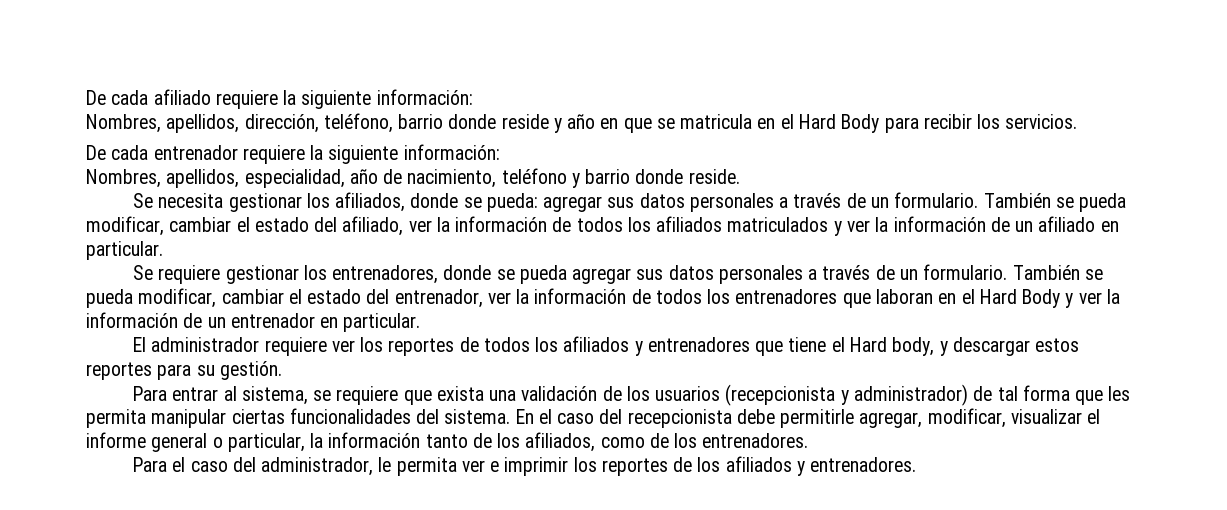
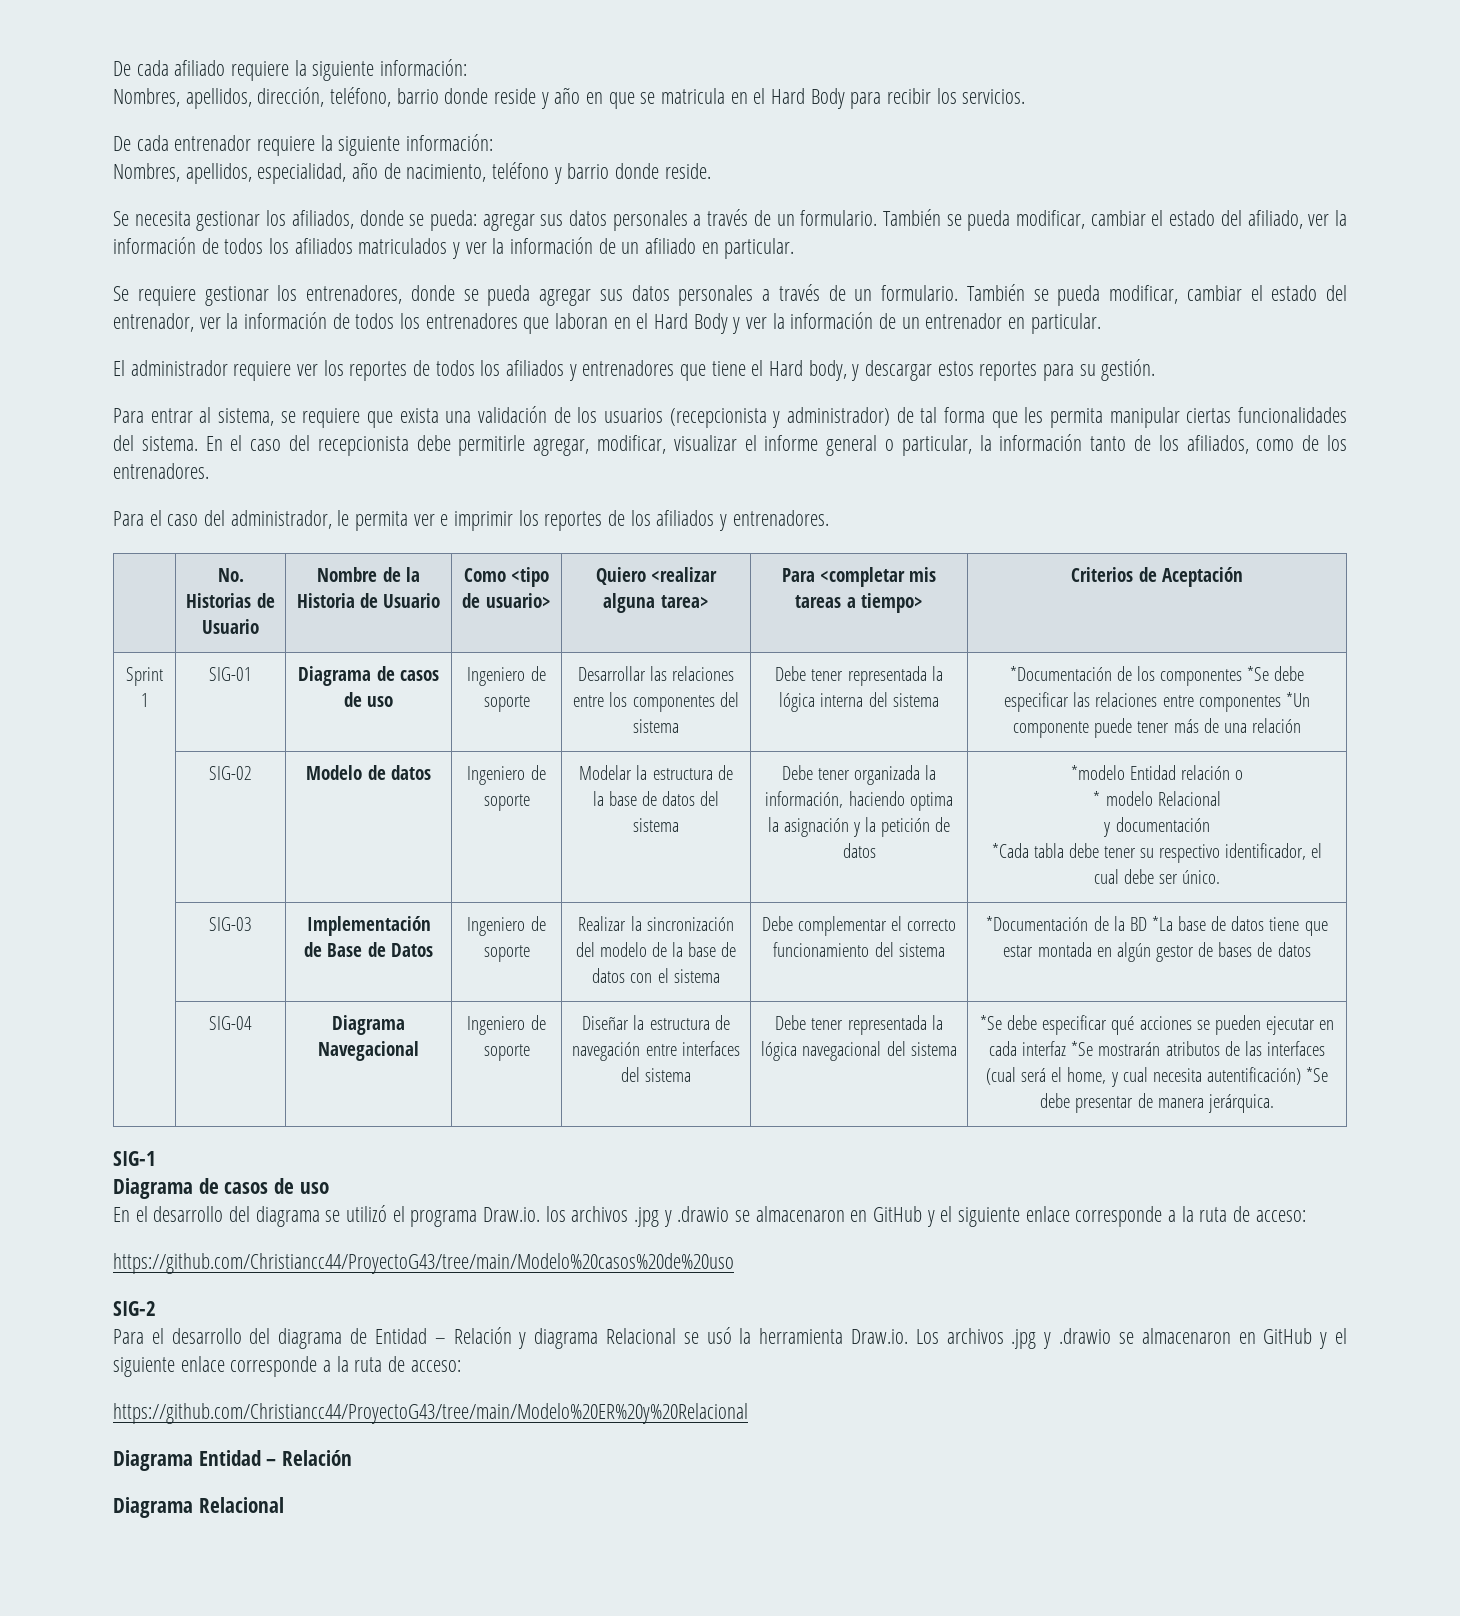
(917, 464) none -> [217,568,244,582] [186,593,275,608] [202,619,259,634] [317,567,420,582] [296,593,441,608] [463,567,550,587] [462,593,551,608] [595,567,718,585] [603,593,709,613] [781,567,937,587] [795,593,923,613] [1071,567,1243,587] [126,667,163,686] [140,693,149,707] [209,667,252,681] [298,666,439,686] [343,692,394,707] [467,666,546,686] [483,695,530,712] [577,666,735,681] [573,692,739,712] [633,719,679,733] [775,666,943,686] [779,692,939,712] [1009,666,1305,686] [1004,692,1310,712] [1013,718,1301,738] [209,766,252,780] [306,765,431,780] [467,765,546,785] [483,794,530,811] [579,765,733,780] [592,791,720,806] [633,818,679,832] [781,765,937,785] [765,791,953,811] [767,817,951,837] [842,843,876,858] [1070,765,1244,780] [1093,791,1221,806] [1103,817,1210,837] [991,843,1323,863] [1093,869,1221,884] [209,917,252,931] [306,916,431,936] [304,942,433,957] [467,916,546,936] [483,945,530,962] [578,916,734,931] [575,942,737,957] [592,968,720,983] [761,916,957,936] [773,942,945,957] [986,916,1328,936] [1003,942,1311,962] [209,1016,252,1030] [332,1015,405,1035] [318,1041,419,1061] [467,1015,546,1035] [483,1044,530,1061] [582,1015,730,1030] [572,1041,740,1061] [620,1067,692,1082] [775,1015,943,1035] [761,1041,957,1061] [979,1015,1335,1035] [989,1041,1325,1056] [985,1067,1329,1087] [1040,1093,1274,1113] [113,1151,156,1166] [113,1178,329,1199] [113,1205,1306,1227] [113,1253,734,1274] [113,1301,156,1316] [113,1327,1347,1349] [113,1356,461,1377] [113,1403,748,1424] [113,1450,353,1471] [113,1497,284,1518] // | No. Historias de Usuario | Nombre de la Historia de Usuario | Como <tipo de usuario> | Quiero <realizar alguna tarea> | Para <completar mis tareas a tiempo> | Criterios de Aceptación // Sprint 1 | SIG-01 | Diagrama de casos de uso | Ingeniero de soporte | Desarrollar las relaciones entre los componentes del sistema | Debe tener representada la lógica interna del sistema | *Documentación de los componentes *Se debe especificar las relaciones entre componentes *Un componente puede tener más de una relación // | SIG-02 | Modelo de datos | Ingeniero de soporte | Modelar la estructura de la base de datos del sistema | Debe tener organizada la información, haciendo optima la asignación y la petición de datos | *modelo Entidad relación o // * modelo Relacional // y documentación // *Cada tabla debe tener su respectivo identificador, el cual debe ser único. // | SIG-03 | Implementación de Base de Datos | Ingeniero de soporte | Realizar la sincronización del modelo de la base de datos con el sistema | Debe complementar el correcto funcionamiento del sistema | *Documentación de la BD *La base de datos tiene que estar montada en algún gestor de bases de datos // | SIG-04 | Diagrama Navegacional | Ingeniero de soporte | Diseñar la estructura de navegación entre interfaces del sistema | Debe tener representada la lógica navegacional del sistema | *Se debe especificar qué acciones se pueden ejecutar en cada interfaz *Se mostrarán atributos de las interfaces (cual será el home, y cual necesita autentificación) *Se debe presentar de manera jerárquica. // SIG-1 // Diagrama de casos de uso // En el desarrollo del diagrama se utilizó el programa Draw.io. los archivos .jpg y .drawio se almacenaron en GitHub y el siguiente enlace corresponde a la ruta de acceso: // https://github.com/Christiancc44/ProyectoG43/tree/main/Modelo%20casos%20de%20uso // SIG-2 // Para el desarrollo del diagrama de Entidad – Relación y diagrama Relacional se usó la herramienta Draw.io. Los archivos .jpg y .drawio se almacenaron en GitHub y el siguiente enlace corresponde a la ruta de acceso: // https://github.com/Christiancc44/ProyectoG43/tree/main/Modelo%20ER%20y%20Relacional // Diagrama Entidad – Relación // Diagrama Relacional

